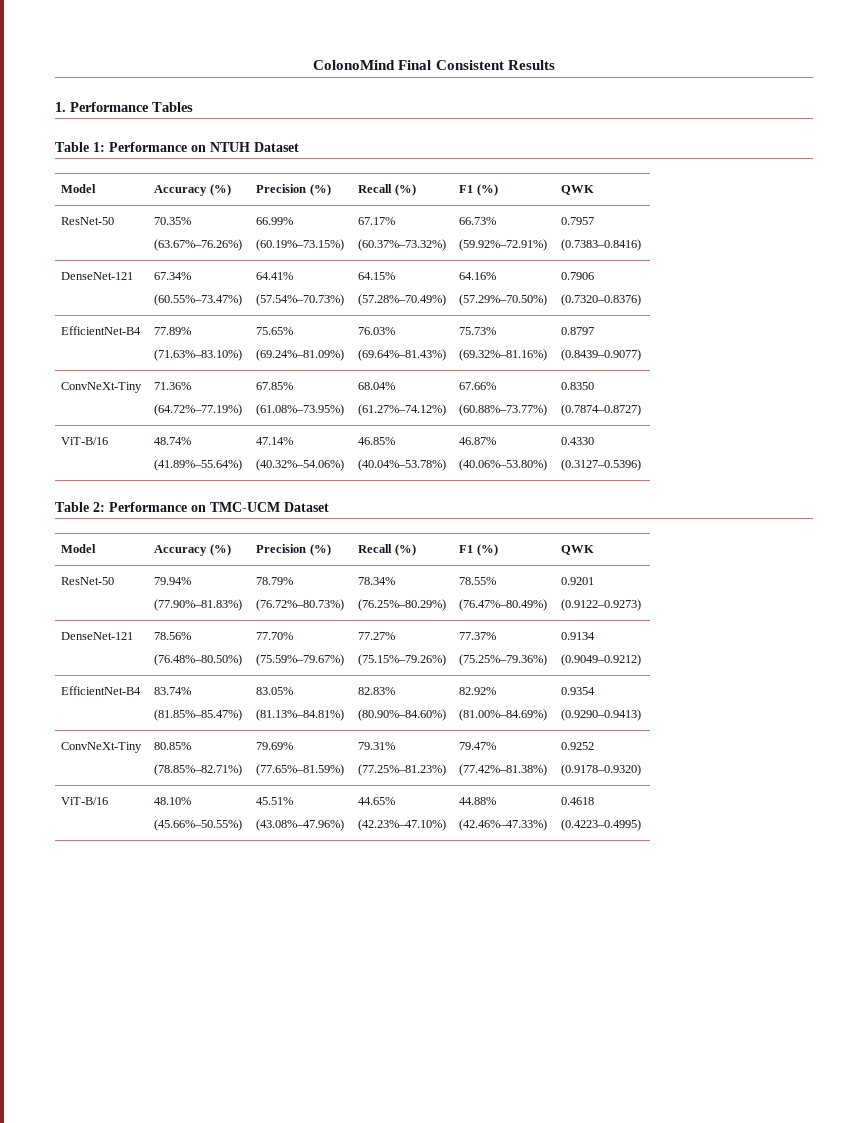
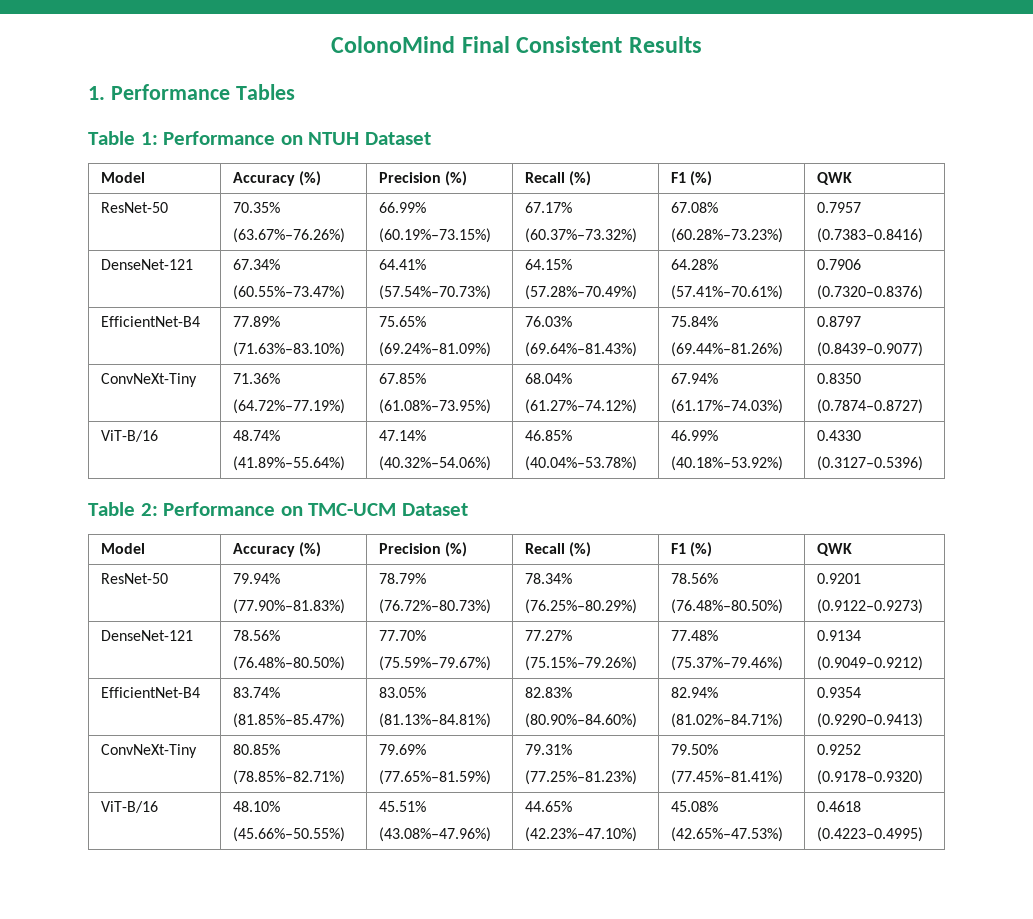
[459,217,497,225] [459,239,548,251] 66.73% // (59.92%–72.91%) -> [671,202,719,213] [671,228,784,243] 67.08% // (60.28%–73.23%)
[459,272,497,280] [459,294,548,306] 64.16% // (57.29%–70.50%) -> [671,259,719,270] [671,285,784,300] 64.28% // (57.41%–70.61%)
[459,327,497,335] [459,349,548,361] 75.73% // (69.32%–81.16%) -> [671,316,719,327] [671,342,784,357] 75.84% // (69.44%–81.26%)
[459,382,497,390] [459,404,548,416] 67.66% // (60.88%–73.77%) -> [671,373,719,384] [671,399,784,414] 67.94% // (61.17%–74.03%)
[459,437,497,445] [459,459,548,471] 46.87% // (40.06%–53.80%) -> [671,430,719,441] [671,456,784,471] 46.99% // (40.18%–53.92%)
[459,577,497,585] [459,599,548,611] 78.55% // (76.47%–80.49%) -> [671,573,719,584] [671,599,784,614] 78.56% // (76.48%–80.50%)
[459,632,497,640] [459,654,548,666] 77.37% // (75.25%–79.36%) -> [671,630,719,641] [671,656,784,671] 77.48% // (75.37%–79.46%)
[459,687,497,695] [459,709,548,721] 82.92% // (81.00%–84.69%) -> [671,687,719,698] [671,713,784,728] 82.94% // (81.02%–84.71%)
[459,742,497,750] [459,764,548,776] 79.47% // (77.42%–81.38%) -> [671,744,719,755] [671,770,784,785] 79.50% // (77.45%–81.41%)
[459,797,497,805] [459,819,548,831] 44.88% // (42.46%–47.33%) -> [671,801,719,812] [671,827,784,842] 45.08% // (42.65%–47.53%)

